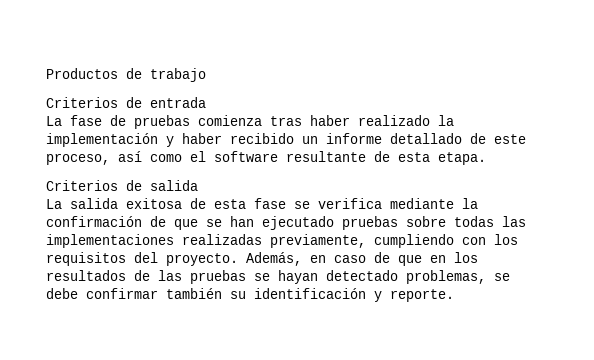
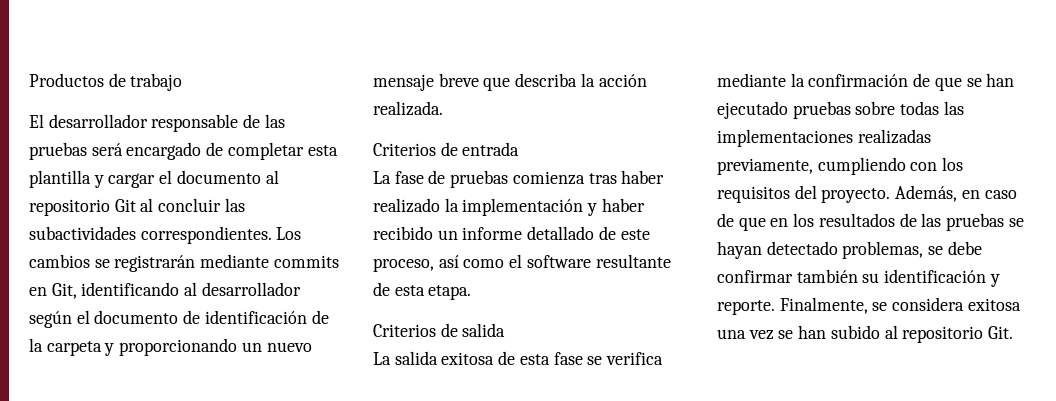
(206, 75) none -> [29,114,285,132] [29,142,338,160] [29,170,279,188] [29,198,245,216] [29,226,302,244] [29,254,339,272] [29,282,301,299] [29,310,329,328] [29,338,312,356] [373,73,647,91] [373,101,443,116] // El desarrollador responsable de las pruebas será encargado de completar esta plantilla y cargar el documento al repositorio Git al concluir las subactividades correspondientes. Los cambios se registrarán mediante commits en Git, identificando al desarrollador según el documento de identificación de la carpeta y proporcionando un nuevo mensaje breve que describa la acción realizada.
(454, 295) none -> [779,297,1021,314] [717,325,1014,343] Finalmente, se considera exitosa una vez se han subido al repositorio Git.

